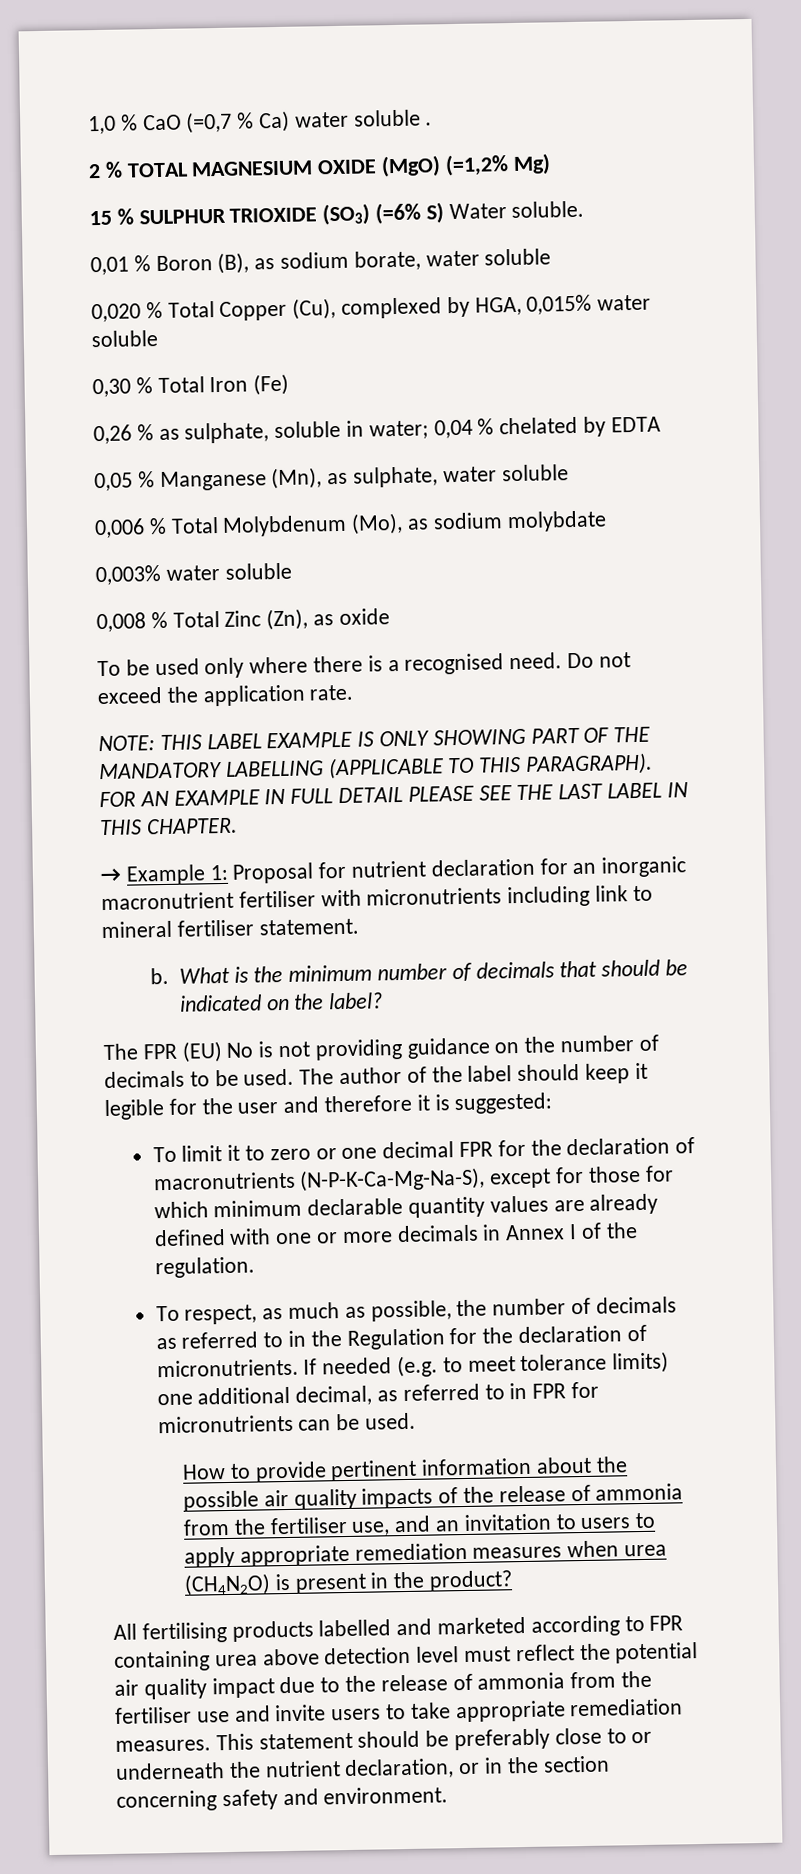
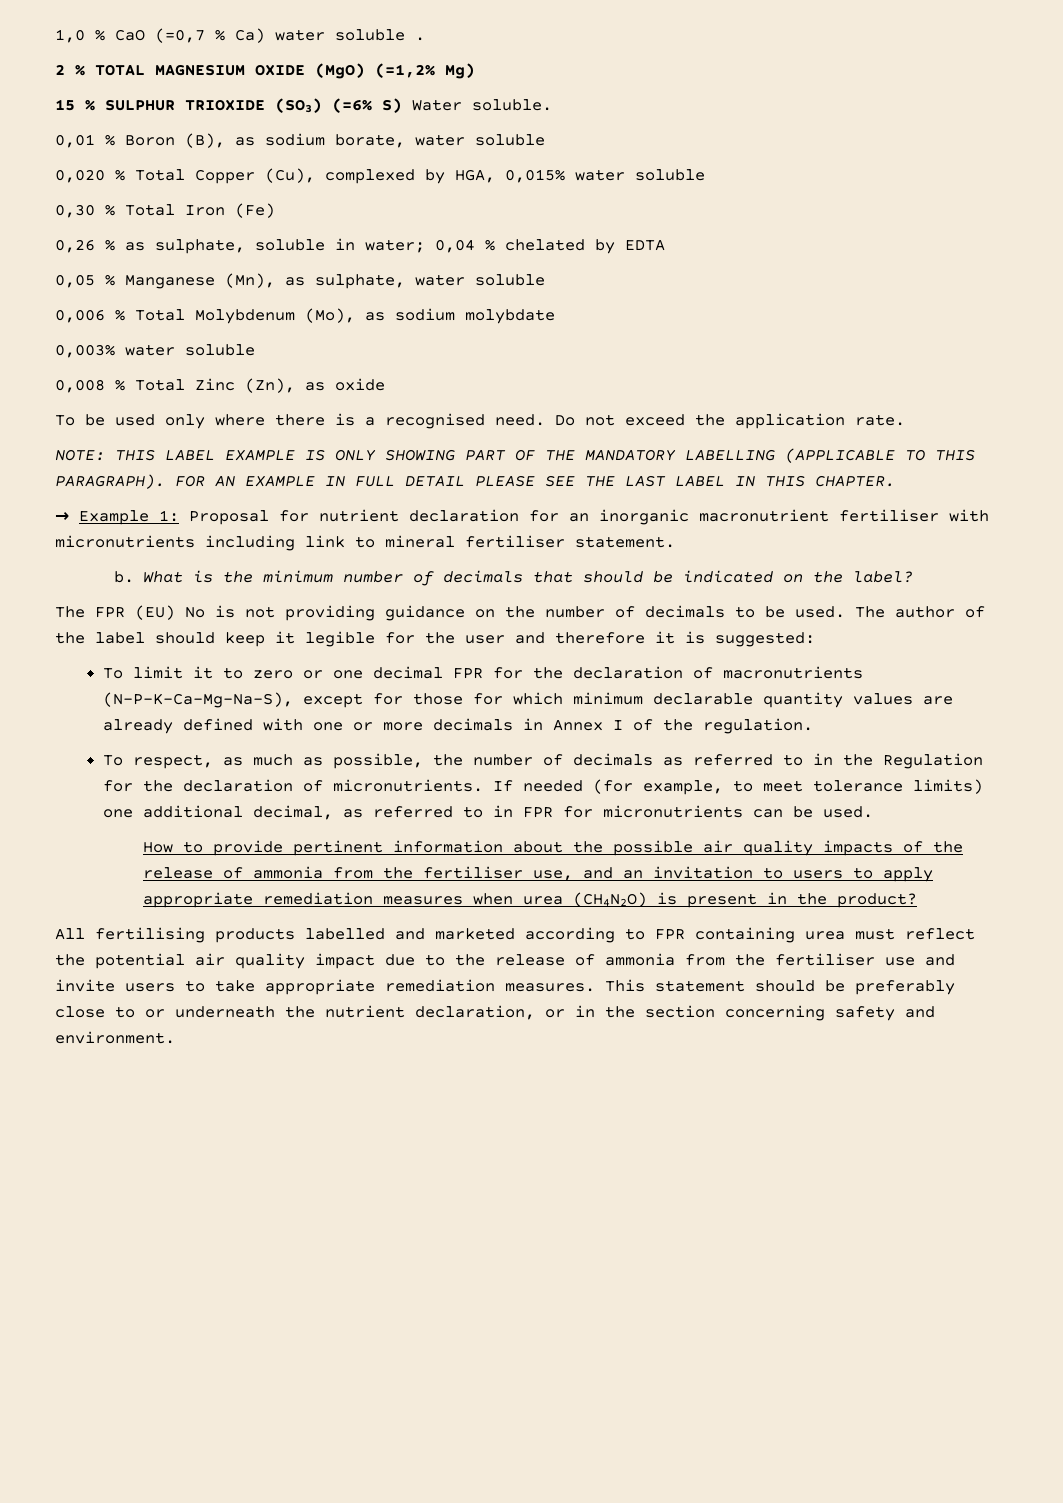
[397,1355,439,1378] (e.g. -> [593,779,724,795] (for example,
[262,1646,460,1666] above detection level -> (845, 935) none

